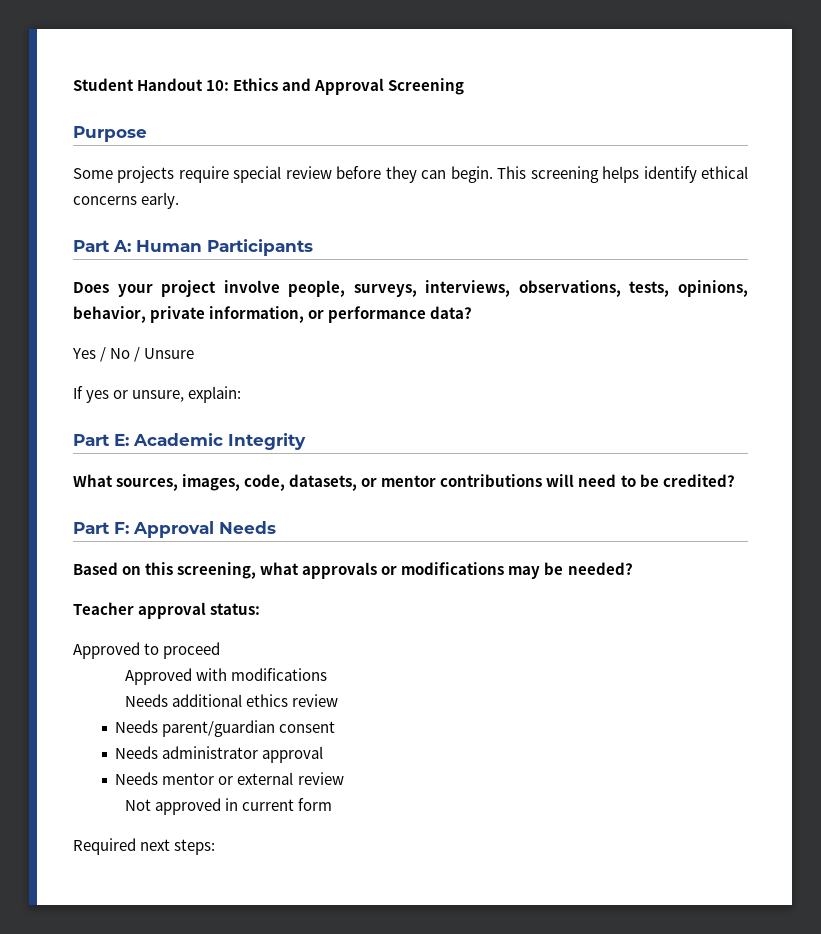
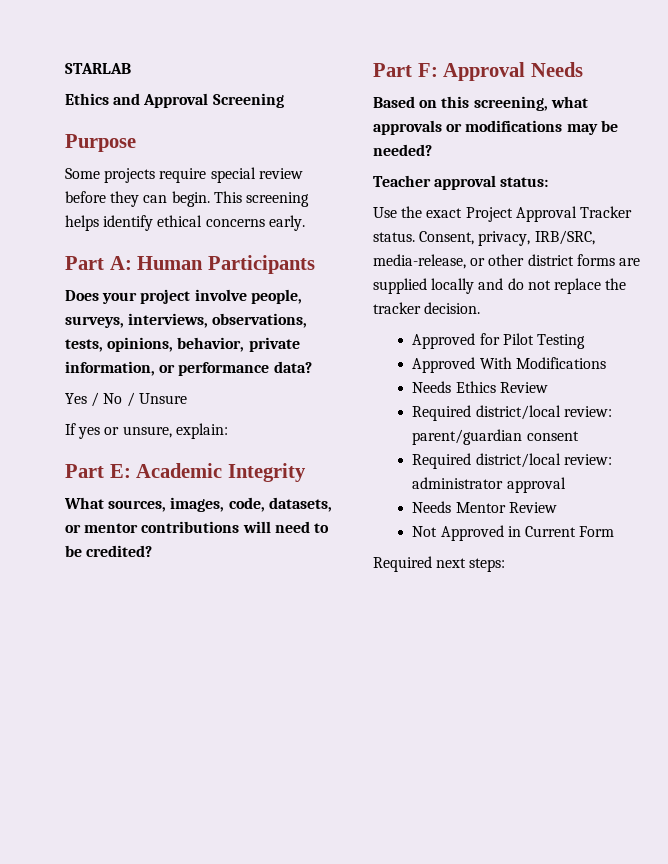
[73,78,230,91] Student Handout 10: -> [65,63,131,74] STARLAB //
[73,642,221,659] [124,668,327,685] [124,694,338,707] [115,720,159,733] Approved to proceed // Approved with modifications // Needs additional ethics review // Needs -> [373,206,632,222] [373,230,595,246] [373,254,640,269] [373,278,627,294] [373,302,481,314] [412,333,585,349] [412,357,606,373] [412,381,548,393] [412,405,612,421] Use the exact Project Approval Tracker status. Consent, privacy, IRB/SRC, media-release, or other district forms are supplied locally and do not replace the tracker decision. // Approved for Pilot Testing // Approved With Modifications // Needs Ethics Review // Required district/local review:
[115,746,159,759] Needs -> [412,453,612,469] Required district/local review:
[162,772,344,785] [124,798,332,815] mentor or external review // Not approved in current form -> [455,502,557,513] [412,525,615,541] Mentor Review // Not Approved in Current Form

